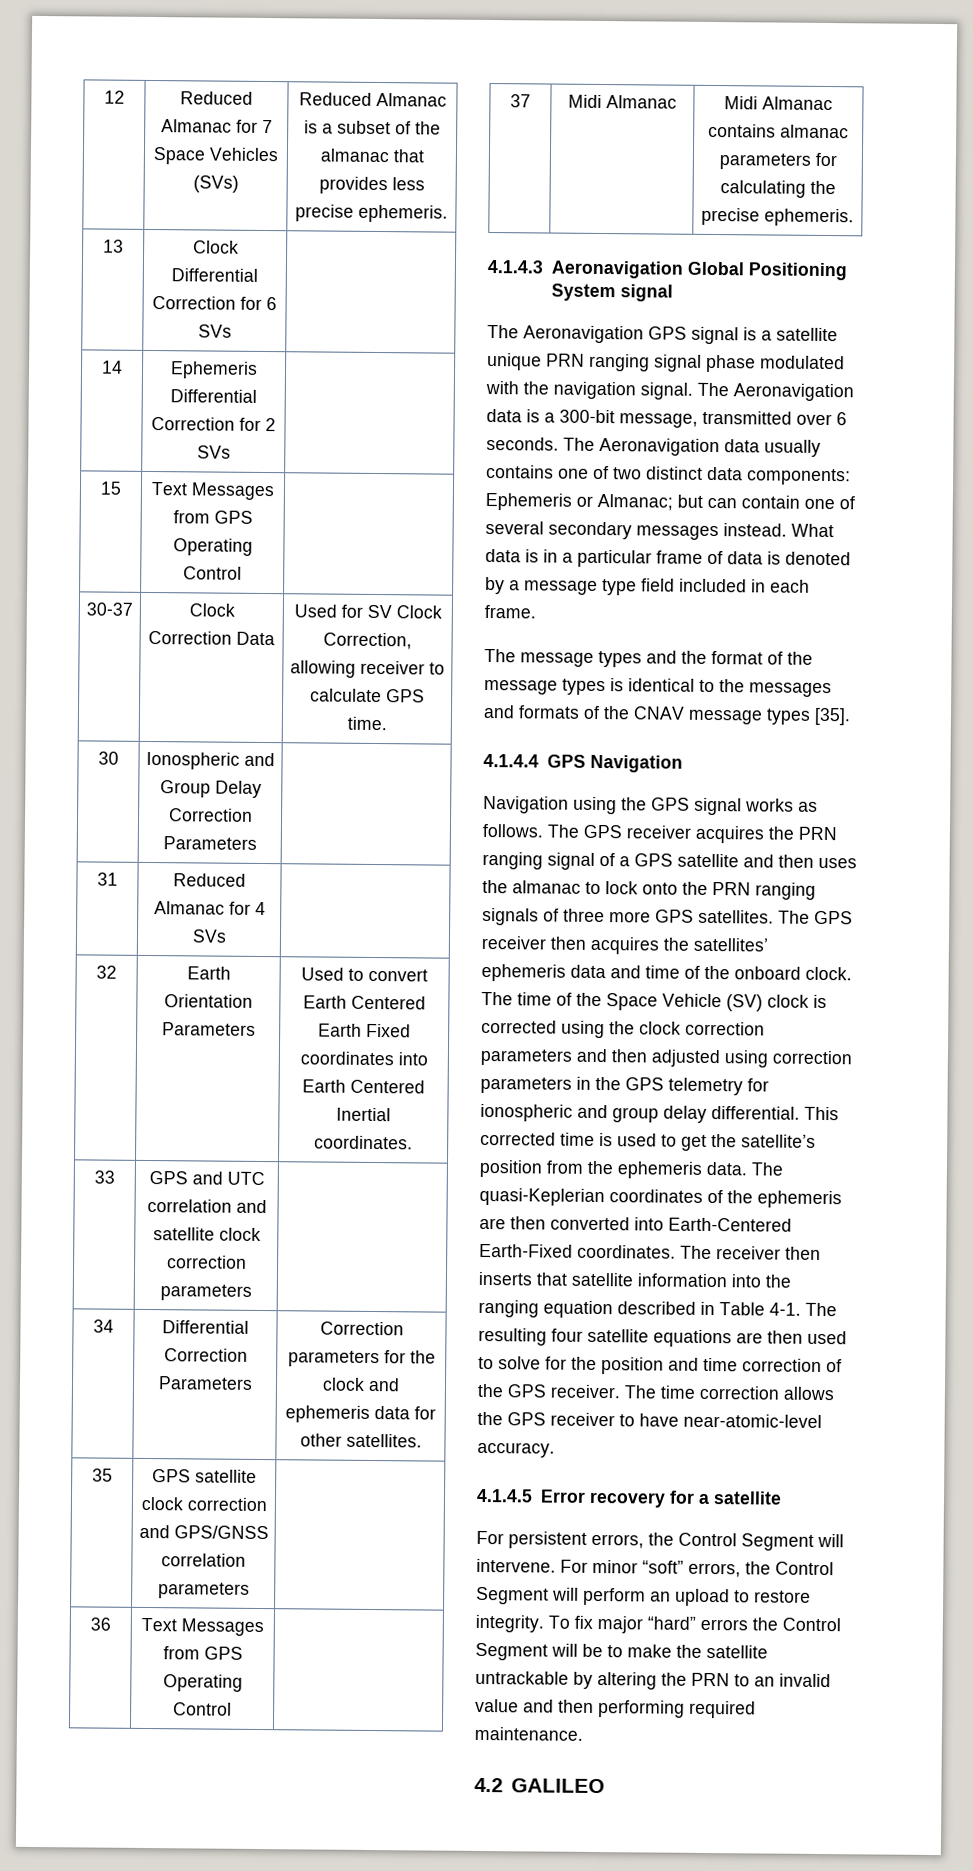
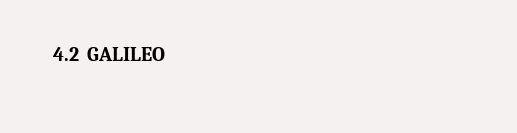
[104,90,125,104] [180,91,253,105] [160,119,273,134] [153,147,279,165] [192,175,239,193] [298,92,447,107] [304,120,441,135] [319,148,424,163] [318,176,425,195] [295,204,448,223] [103,239,124,253] [192,240,239,254] [171,268,258,282] [152,296,277,311] [197,324,232,338] [101,360,123,374] [170,361,258,379] [170,389,257,403] [151,416,276,432] [196,445,231,459] [100,481,122,495] [151,482,275,501] [172,510,253,524] [172,538,253,556] [183,566,242,580] [86,602,133,616] [188,603,235,617] [148,630,275,646] [293,604,442,619] [323,632,412,650] [290,660,445,678] [310,688,425,703] [346,716,387,731] [98,751,119,765] [146,751,275,770] [159,780,262,798] [168,808,253,822] [162,836,257,850] [97,872,118,886] [173,873,246,887] [153,901,266,916] [191,929,227,943] [96,965,117,979] [186,966,231,980] [164,994,253,1008] [161,1022,256,1036] [301,967,428,982] [303,995,426,1010] [318,1023,411,1038] [299,1051,428,1066] [302,1079,425,1094] [336,1107,391,1122] [314,1135,413,1150] [94,1170,115,1184] [148,1171,265,1186] [146,1198,267,1214] [152,1227,261,1241] [166,1255,247,1269] [159,1284,252,1301] [93,1319,114,1333] [162,1320,249,1334] [163,1348,248,1362] [157,1376,253,1390] [319,1321,404,1336] [287,1350,436,1368] [322,1377,400,1392] [285,1405,436,1423] [299,1433,422,1448] [92,1468,113,1482] [152,1469,257,1483] [140,1496,267,1512] [138,1524,269,1540] [161,1553,246,1567] [157,1582,250,1599] [90,1617,111,1631] [141,1617,264,1637] [162,1646,243,1660] [162,1674,243,1692] [173,1702,232,1716] [510,94,531,108] [568,94,677,109] [724,96,833,111] [708,123,849,139] [718,152,837,170] [719,180,836,198] [701,207,854,227] [487,259,847,281] [550,283,673,302] [487,324,838,345] [487,352,845,373] [485,380,854,402] [486,408,847,428] [486,436,821,457] [486,464,851,486] [485,492,855,511] [485,520,834,541] [485,548,851,568] [485,576,810,596] [484,604,536,619] [484,648,813,668] [484,678,832,698] [483,704,851,726] [483,753,683,773] [483,795,818,816] [482,823,837,844] [482,851,857,870] [482,879,816,900] [482,907,853,926] [481,935,768,955] [481,963,852,982] [481,991,827,1012] [481,1019,765,1039] [480,1048,852,1068] [480,1076,769,1096] [480,1103,839,1123] [480,1131,816,1151] [479,1159,783,1179] [479,1187,842,1209] [479,1216,792,1232] [479,1243,821,1260] [478,1271,791,1288] [478,1299,837,1319] [478,1327,847,1348] [478,1356,842,1375] [477,1383,834,1401] [477,1411,822,1429] [477,1441,555,1458] [476,1488,782,1508] [476,1530,844,1551] [476,1558,834,1578] [476,1586,811,1607] [475,1614,841,1634] [475,1642,768,1661] [475,1670,831,1690] [475,1698,756,1719] [474,1726,583,1741] 12 | Reduced Almanac for 7 Space Vehicles (SVs) | Reduced Almanac is a subset of the almanac that provides less precise ephemeris. // 13 | Clock Differential Correction for 6 SVs | // 14 | Ephemeris Differential Correction for 2 SVs | // 15 | Text Messages from GPS Operating Control | // 30-37 | Clock Correction Data | Used for SV Clock Correction, allowing receiver to calculate GPS time. // 30 | Ionospheric and Group Delay Correction Parameters | // 31 | Reduced Almanac for 4 SVs | // 32 | Earth Orientation Parameters | Used to convert Earth Centered Earth Fixed coordinates into Earth Centered Inertial coordinates. // 33 | GPS and UTC correlation and satellite clock correction parameters | // 34 | Differential Correction Parameters | Correction parameters for the clock and ephemeris data for other satellites. // 35 | GPS satellite clock correction and GPS/GNSS correlation parameters | // 36 | Text Messages from GPS Operating Control | // 37 | Midi Almanac | Midi Almanac contains almanac parameters for calculating the precise ephemeris. // 4.1.4.3 Aeronavigation Global Positioning System signal // The Aeronavigation GPS signal is a satellite unique PRN ranging signal phase modulated with the navigation signal. The Aeronavigation data is a 300-bit message, transmitted over 6 seconds. The Aeronavigation data usually contains one of two distinct data components: Ephemeris or Almanac; but can contain one of several secondary messages instead. What data is in a particular frame of data is denoted by a message type field included in each frame. // The message types and the format of the message types is identical to the messages and formats of the CNAV message types [35]. // 4.1.4.4 GPS Navigation // Navigation using the GPS signal works as follows. The GPS receiver acquires the PRN ranging signal of a GPS satellite and then uses the almanac to lock onto the PRN ranging signals of three more GPS satellites. The GPS receiver then acquires the satellites’ ephemeris data and time of the onboard clock. The time of the Space Vehicle (SV) clock is corrected using the clock correction parameters and then adjusted using correction parameters in the GPS telemetry for ionospheric and group delay differential. This corrected time is used to get the satellite’s position from the ephemeris data. The quasi-Keplerian coordinates of the ephemeris are then converted into Earth-Centered Earth-Fixed coordinates. The receiver then inserts that satellite information into the ranging equation described in Table 4-1. The resulting four satellite equations are then used to solve for the position and time correction of the GPS receiver. The time correction allows the GPS receiver to have near-atomic-level accuracy. // 4.1.4.5 Error recovery for a satellite // For persistent errors, the Control Segment will intervene. For minor “soft” errors, the Control Segment will perform an upload to restore integrity. To fix major “hard” errors the Control Segment will be to make the satellite untrackable by altering the PRN to an invalid value and then performing required maintenance. // -> (53, 54) none

